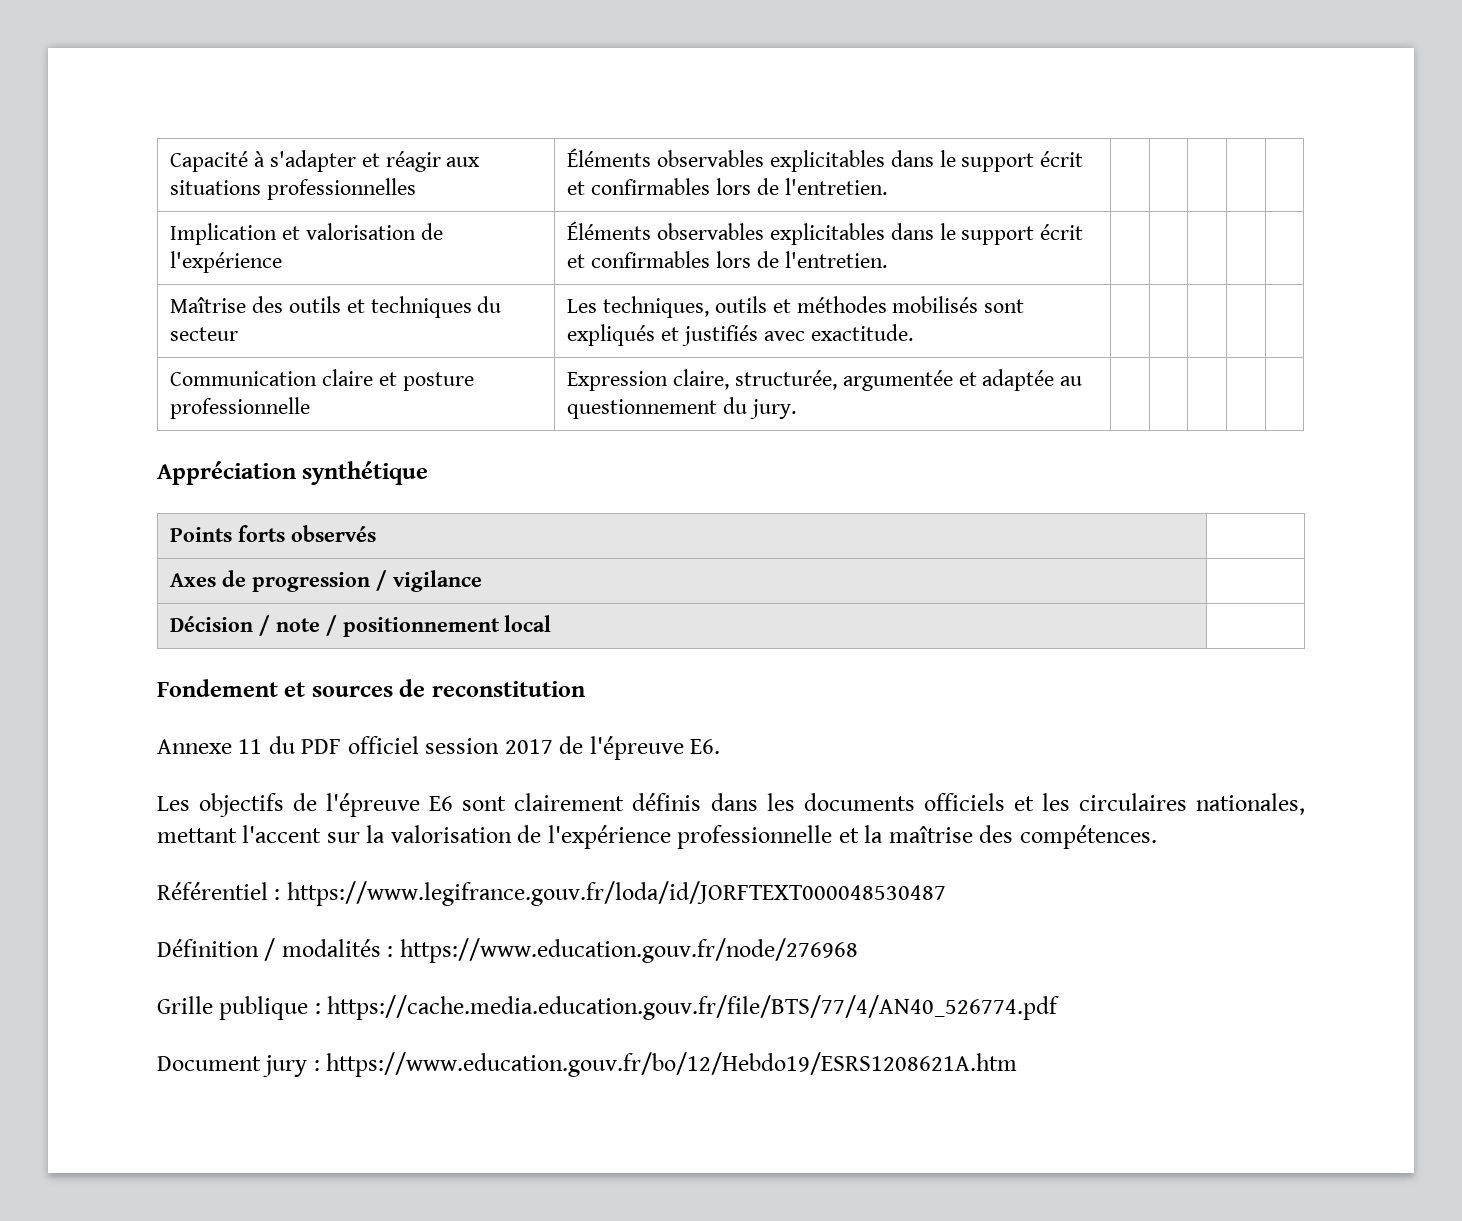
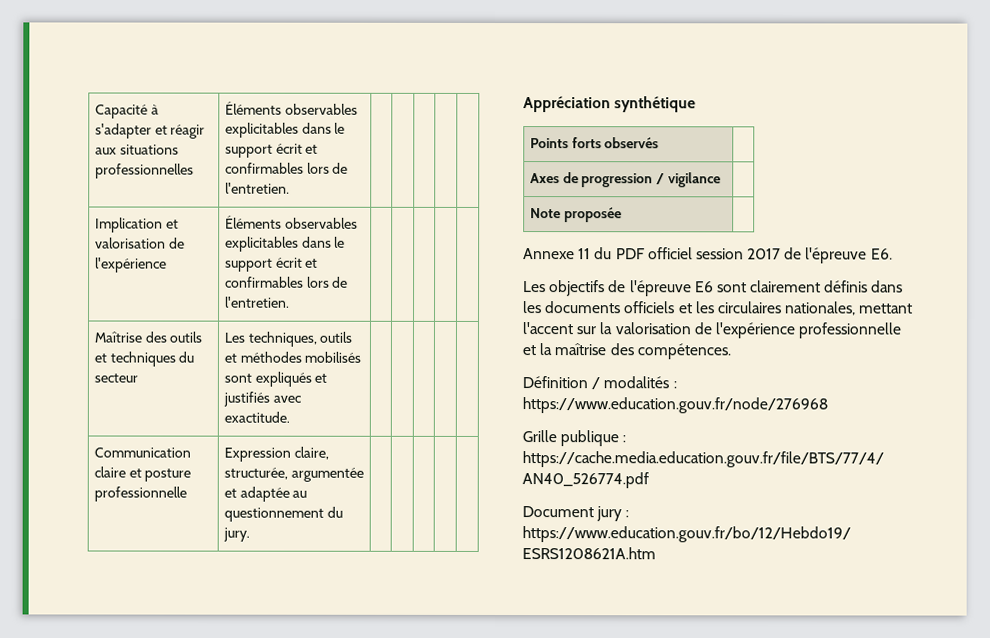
[170,615,552,637] [157,679,585,697] Décision / note / positionnement local | // Fondement et sources de reconstitution -> [529,207,622,223] Note proposée |
[157,881,946,906] // Référentiel : https://www.legifrance.gouv.fr/loda/id/JORFTEXT000048530487 -> (731, 351) none

